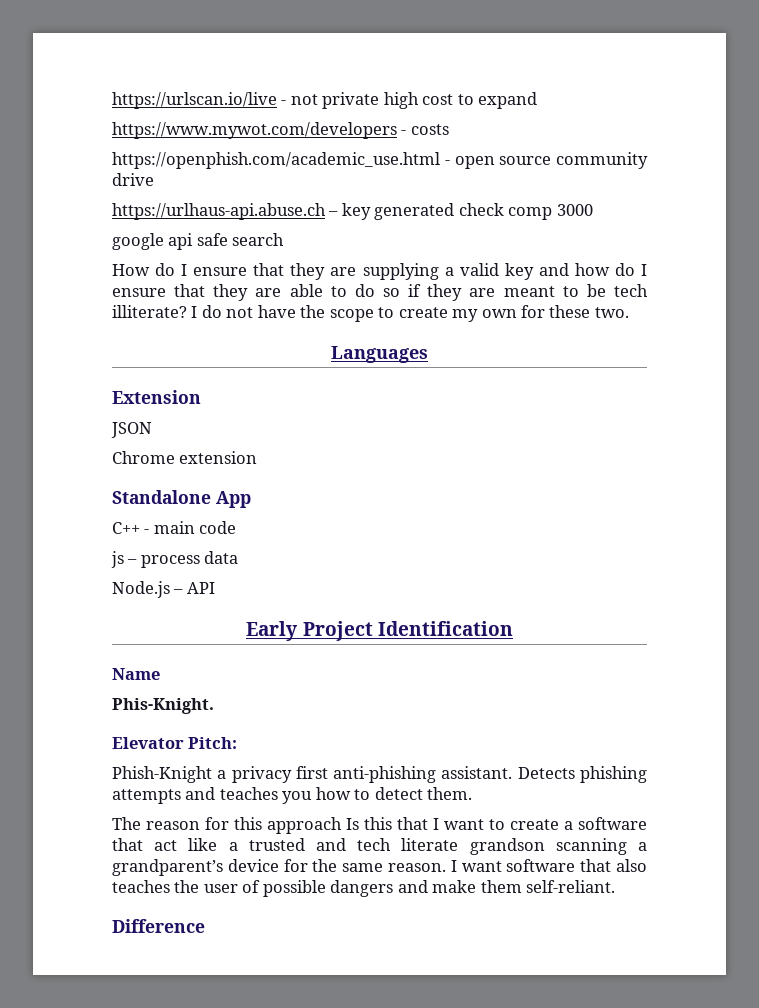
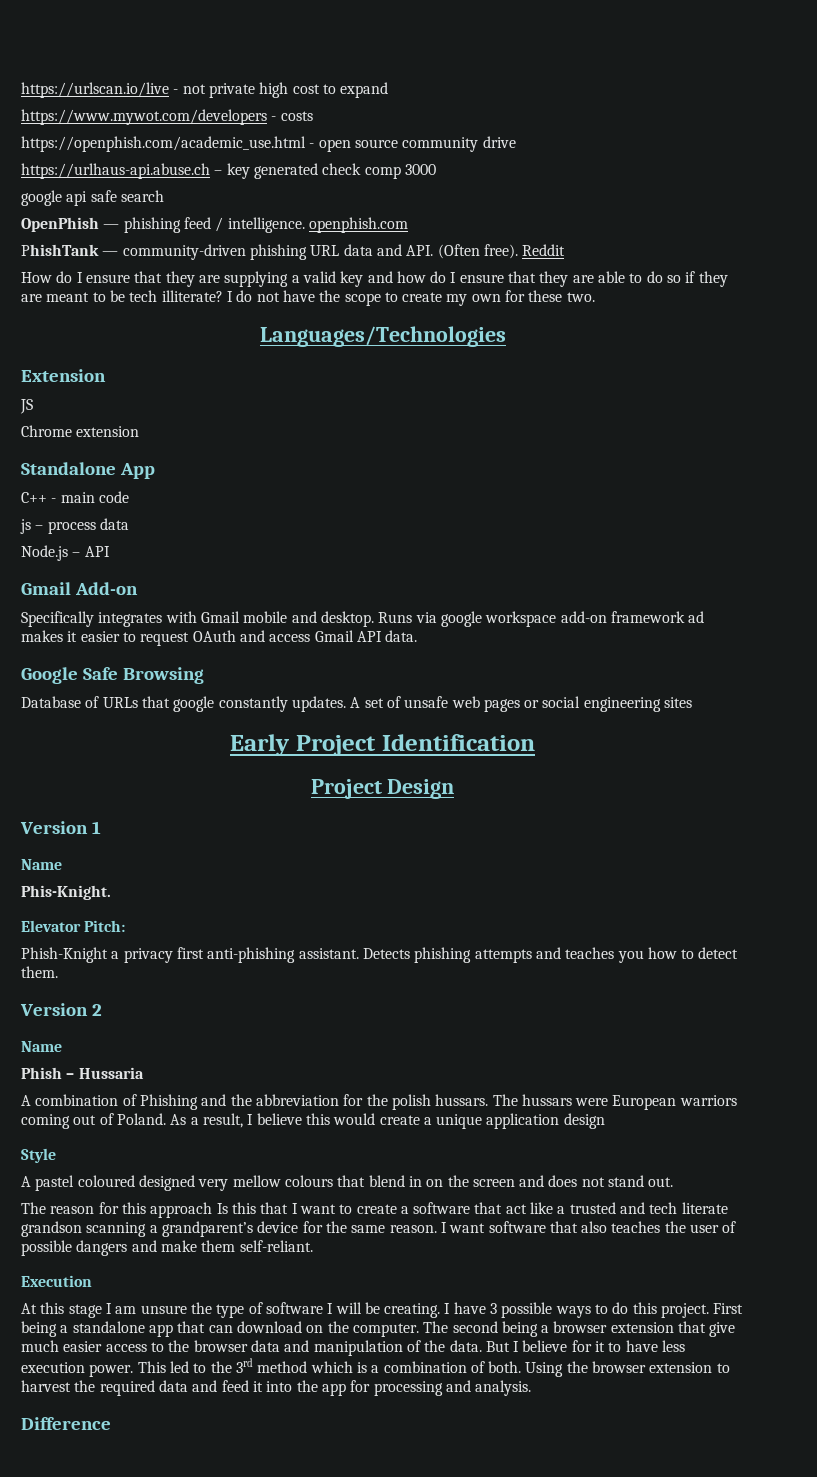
(285, 239) none -> [21,217,408,233] [21,244,566,260] // OpenPhish — phishing feed / intelligence. openphish.com // PhishTank — community-driven phishing URL data and API. (Often free). Reddit
[331,346,428,363] Languages -> [259,326,506,347] Languages/Technologies
[111,422,152,438] JSON -> [20,399,33,414] JS
(215, 588) none -> [21,582,138,595] [21,611,705,627] [21,630,418,646] [21,667,204,684] [21,696,693,712] // Gmail Add-on // Specifically integrates with Gmail mobile and desktop. Runs via google workspace add-on framework ad makes it easier to request OAuth and access Gmail API data. // Google Safe Browsing // Database of URLs that google constantly updates. A set of unsafe web pages or social engineering sites
(513, 628) none -> [310,779,455,799] [20,821,101,834] // Project Design // Version 1
(473, 793) none -> [20,1003,102,1016] [21,1041,62,1052] [21,1067,144,1079] [21,1094,737,1110] [21,1113,605,1129] [21,1148,56,1163] [21,1175,674,1191] // Version 2 // Name // Phish – Hussaria // A combination of Phishing and the abbreviation for the polish hussars. The hussars were European warriors coming out of Poland. As a result, I believe this would create a unique application design // Style // A pastel coloured designed very mellow colours that blend in on the screen and does not stand out.
(616, 886) none -> [21,1275,92,1287] [21,1302,744,1318] [21,1321,736,1337] [21,1340,686,1356] [21,1358,730,1377] [21,1380,532,1396] // Execution // At this stage I am unsure the type of software I will be creating. I have 3 possible ways to do this project. First being a standalone app that can download on the computer. The second being a browser extension that give much easier access to the browser data and manipulation of the data. But I believe for it to have less execution power. This led to the 3rd method which is a combination of both. Using the browser extension to harvest the required data and feed it into the app for processing and analysis.

